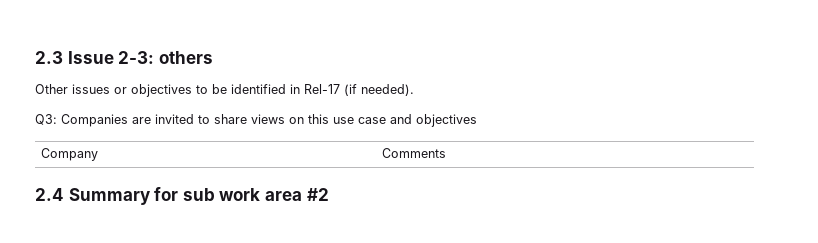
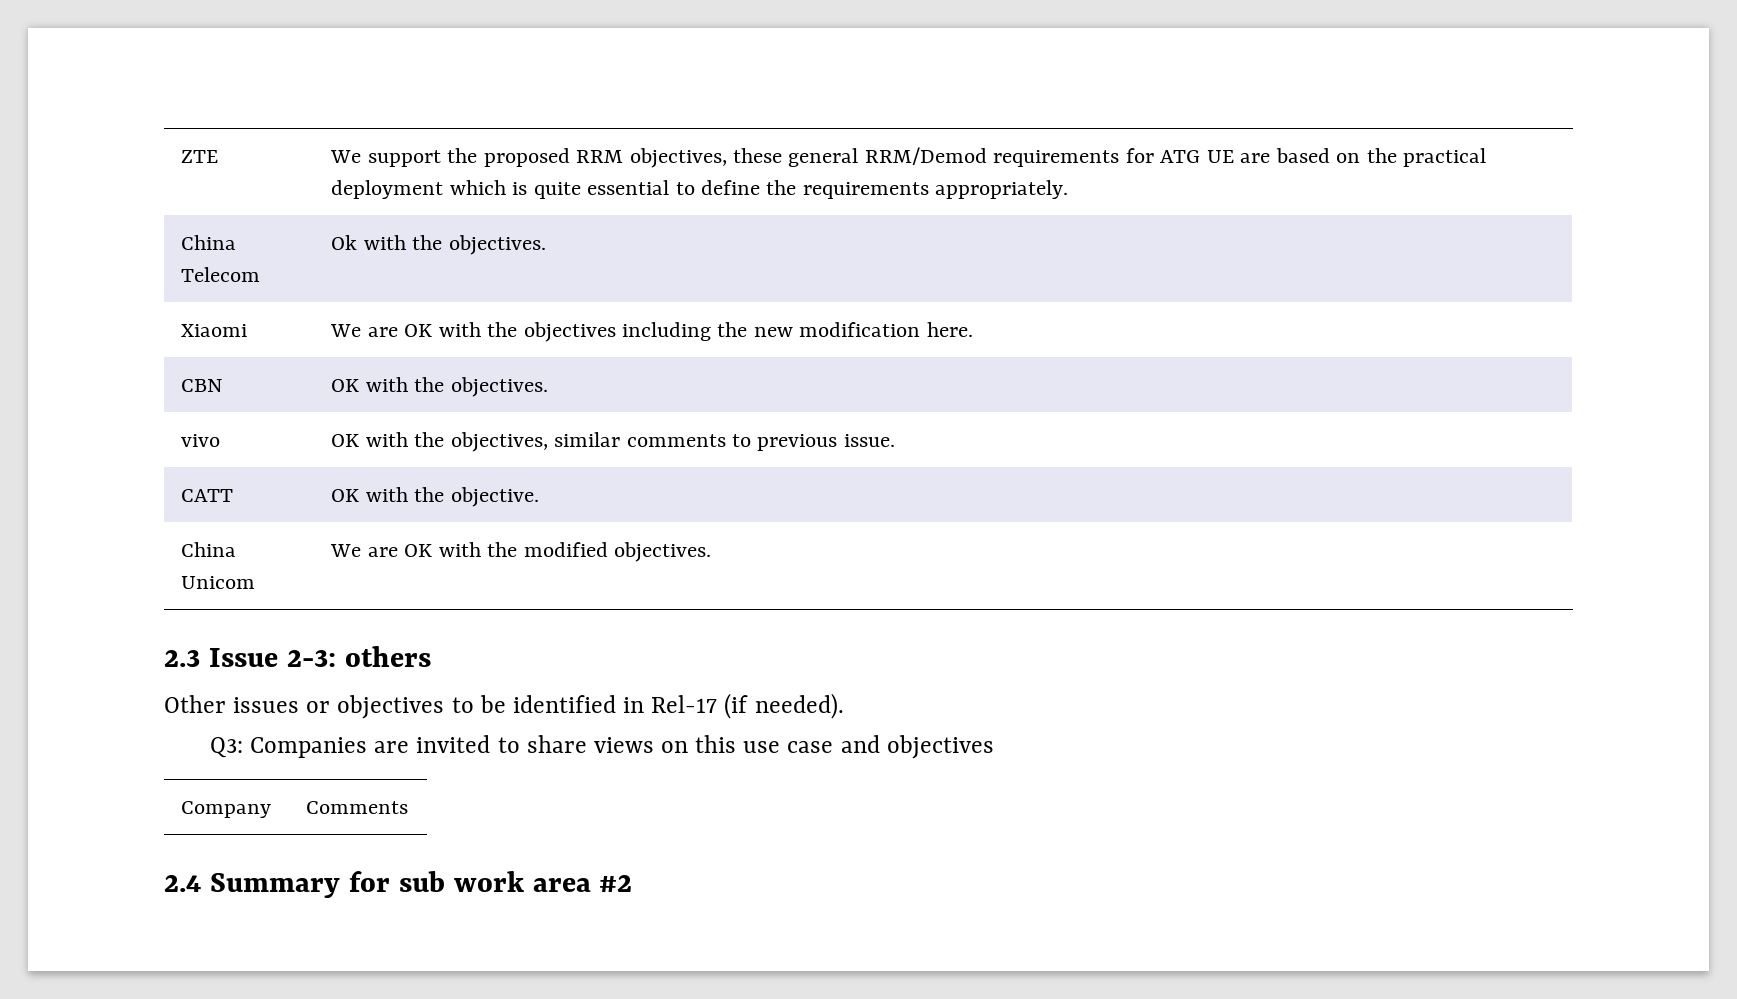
(35, 57) none -> [181,150,219,163] [330,147,1487,168] [331,180,1069,199] [181,235,237,250] [181,267,261,282] [331,235,546,255] [181,324,248,337] [330,322,973,342] [181,379,224,392] [331,377,548,397] [181,434,221,447] [331,432,895,452] [181,489,234,502] [331,487,539,507] [181,542,237,557] [181,576,256,589] [330,542,711,562] ZTE | We support the proposed RRM objectives, these general RRM/Demod requirements for ATG UE are based on the practical deployment which is quite essential to define the requirements appropriately. // China Telecom | Ok with the objectives. // Xiaomi | We are OK with the objectives including the new modification here. // CBN | OK with the objectives. // vivo | OK with the objectives, similar comments to previous issue. // CATT | OK with the objective. // China Unicom | We are OK with the modified objectives. //

